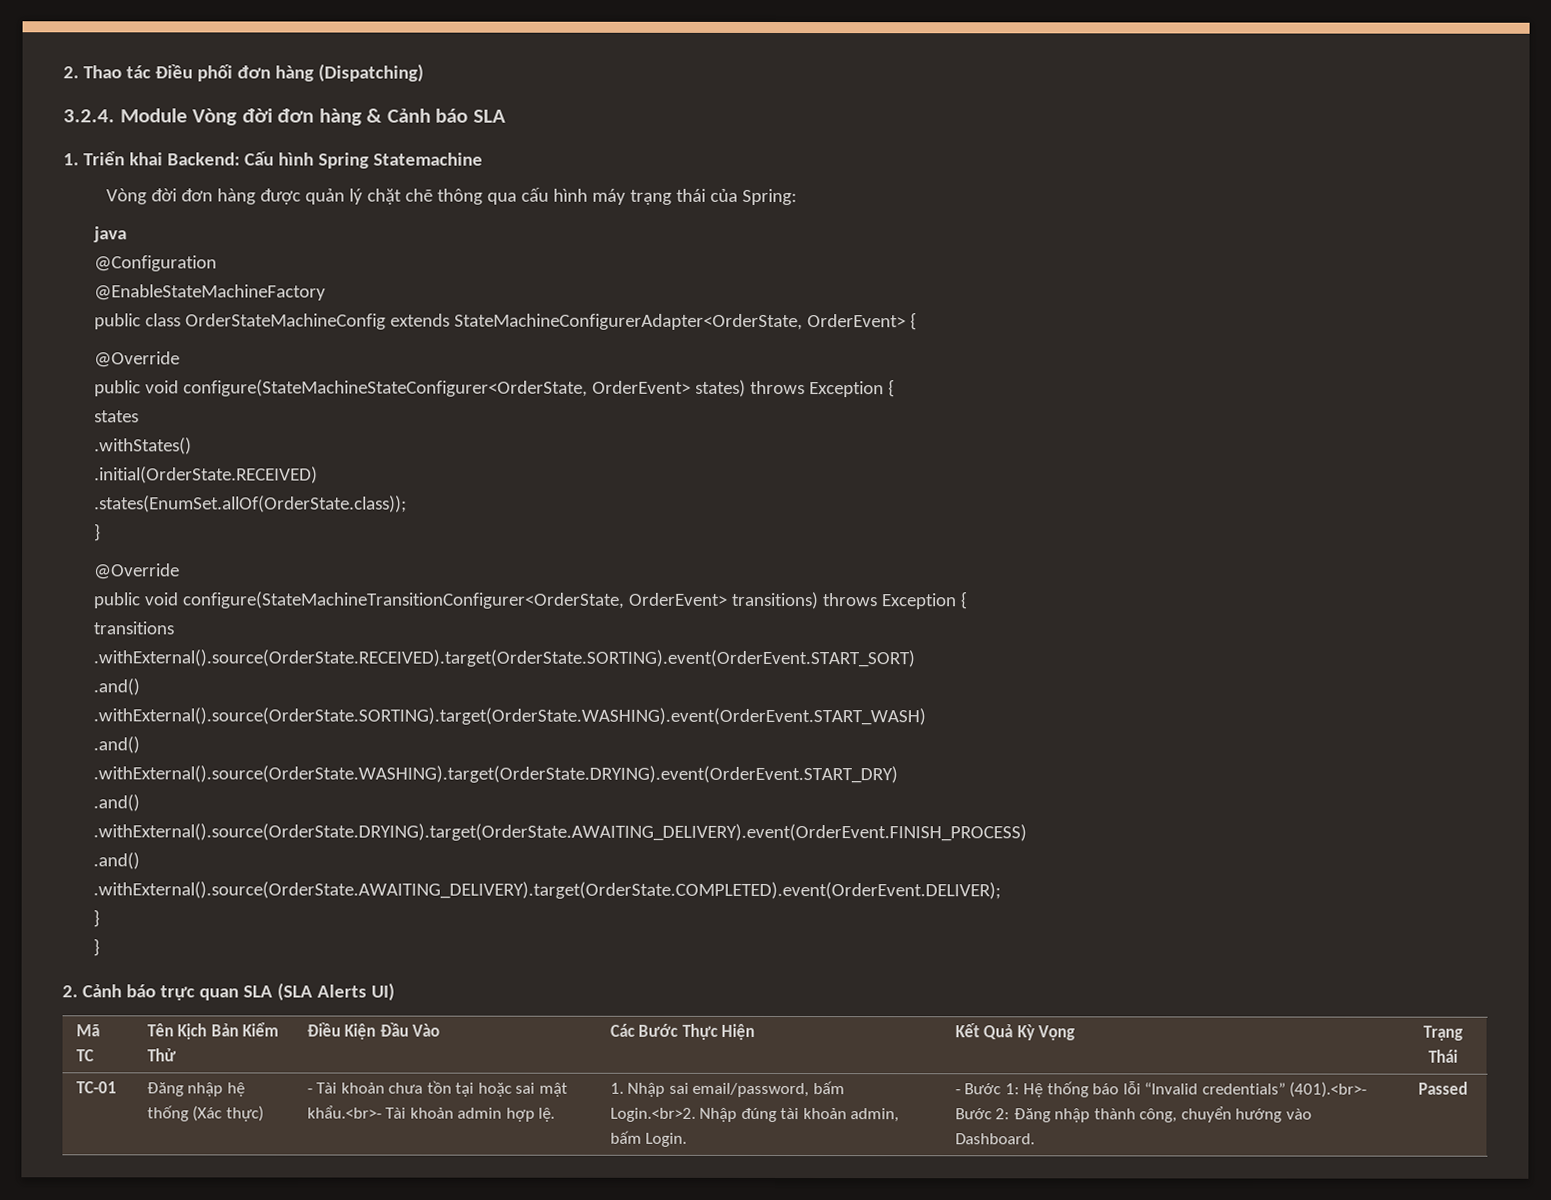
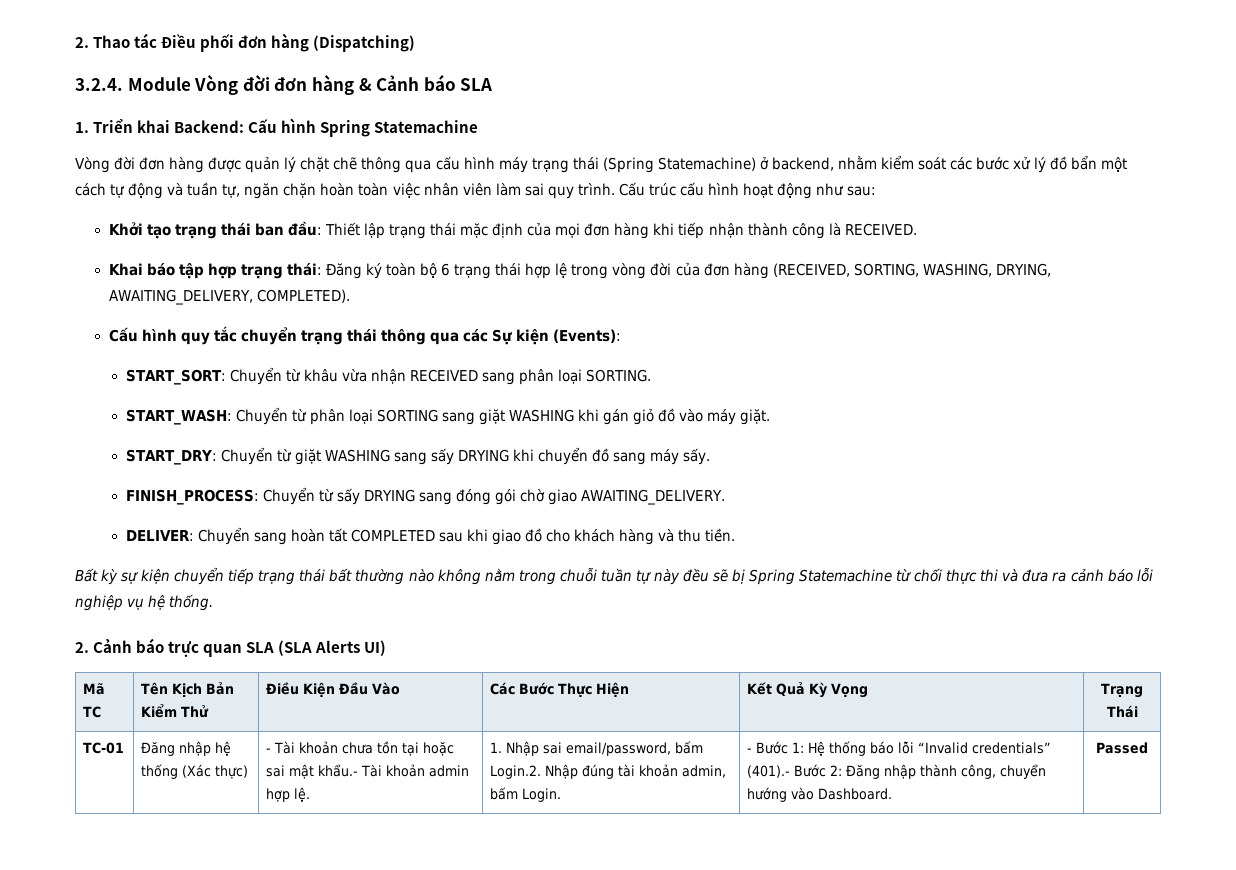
[710,188,798,206] [92,226,127,243] [93,255,217,272] [93,284,326,301] [93,312,917,331] [93,351,180,368] [93,379,895,398] [93,410,139,423] [93,437,192,455] [93,466,318,484] [93,495,407,513] [93,523,101,542] [93,563,180,580] [92,591,968,610] [92,621,174,635] [92,649,915,668] [92,678,140,696] [92,707,926,726] [92,736,140,754] [92,765,898,784] [92,794,140,812] [92,823,1027,842] [92,852,140,870] [92,881,1001,900] [92,909,100,928] [92,938,100,957] của Spring: // java // @Configuration // @EnableStateMachineFactory // public class OrderStateMachineConfig extends StateMachineConfigurerAdapter<OrderState, OrderEvent> { // @Override // public void configure(StateMachineStateConfigurer<OrderState, OrderEvent> states) throws Exception { // states // .withStates() // .initial(OrderState.RECEIVED) // .states(EnumSet.allOf(OrderState.class)); // } // @Override // public void configure(StateMachineTransitionConfigurer<OrderState, OrderEvent> transitions) throws Exception { // transitions // .withExternal().source(OrderState.RECEIVED).target(OrderState.SORTING).event(OrderEvent.START_SORT) // .and() // .withExternal().source(OrderState.SORTING).target(OrderState.WASHING).event(OrderEvent.START_WASH) // .and() // .withExternal().source(OrderState.WASHING).target(OrderState.DRYING).event(OrderEvent.START_DRY) // .and() // .withExternal().source(OrderState.DRYING).target(OrderState.AWAITING_DELIVERY).event(OrderEvent.FINISH_PROCESS) // .and() // .withExternal().source(OrderState.AWAITING_DELIVERY).target(OrderState.COMPLETED).event(OrderEvent.DELIVER); // } // } -> [602,155,1128,173] [75,182,877,199] [108,221,917,239] [108,262,1051,279] [108,289,350,305] [108,326,622,345] [125,367,652,385] [125,407,771,425] [125,447,711,465] [125,487,726,505] [125,527,736,545] [75,567,1153,585] [75,594,214,611] (Spring Statemachine) ở backend, nhằm kiểm soát các bước xử lý đồ bẩn một cách tự động và tuần tự, ngăn chặn hoàn toàn việc nhân viên làm sai quy trình. Cấu trúc cấu hình hoạt động như sau: // Khởi tạo trạng thái ban đầu: Thiết lập trạng thái mặc định của mọi đơn hàng khi tiếp nhận thành công là RECEIVED. // Khai báo tập hợp trạng thái: Đăng ký toàn bộ 6 trạng thái hợp lệ trong vòng đời của đơn hàng (RECEIVED, SORTING, WASHING, DRYING, AWAITING_DELIVERY, COMPLETED). // Cấu hình quy tắc chuyển trạng thái thông qua các Sự kiện (Events): // START_SORT: Chuyển từ khâu vừa nhận RECEIVED sang phân loại SORTING. // START_WASH: Chuyển từ phân loại SORTING sang giặt WASHING khi gán giỏ đồ vào máy giặt. // START_DRY: Chuyển từ giặt WASHING sang sấy DRYING khi chuyển đồ sang máy sấy. // FINISH_PROCESS: Chuyển từ sấy DRYING sang đóng gói chờ giao AWAITING_DELIVERY. // DELIVER: Chuyển sang hoàn tất COMPLETED sau khi giao đồ cho khách hàng và thu tiền. // Bất kỳ sự kiện chuyển tiếp trạng thái bất thường nào không nằm trong chuỗi tuần tự này đều sẽ bị Spring Statemachine từ chối thực thi và đưa ra cảnh báo lỗi nghiệp vụ hệ thống.
[306,1105,382,1119] khẩu.<br>- -> [317,764,358,777] khẩu.-
[609,1107,696,1122] Login.<br>2. -> [489,765,541,779] Login.2.
[1289,1081,1368,1098] (401).<br>- -> [746,765,790,778] (401).-

